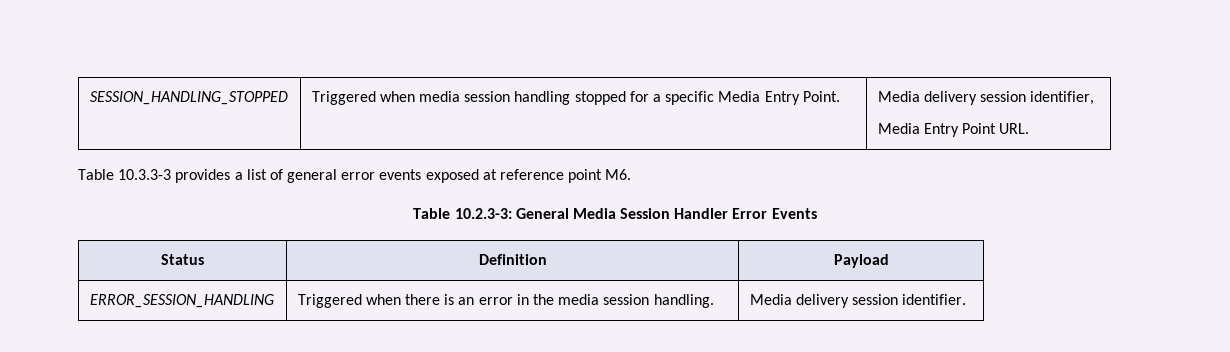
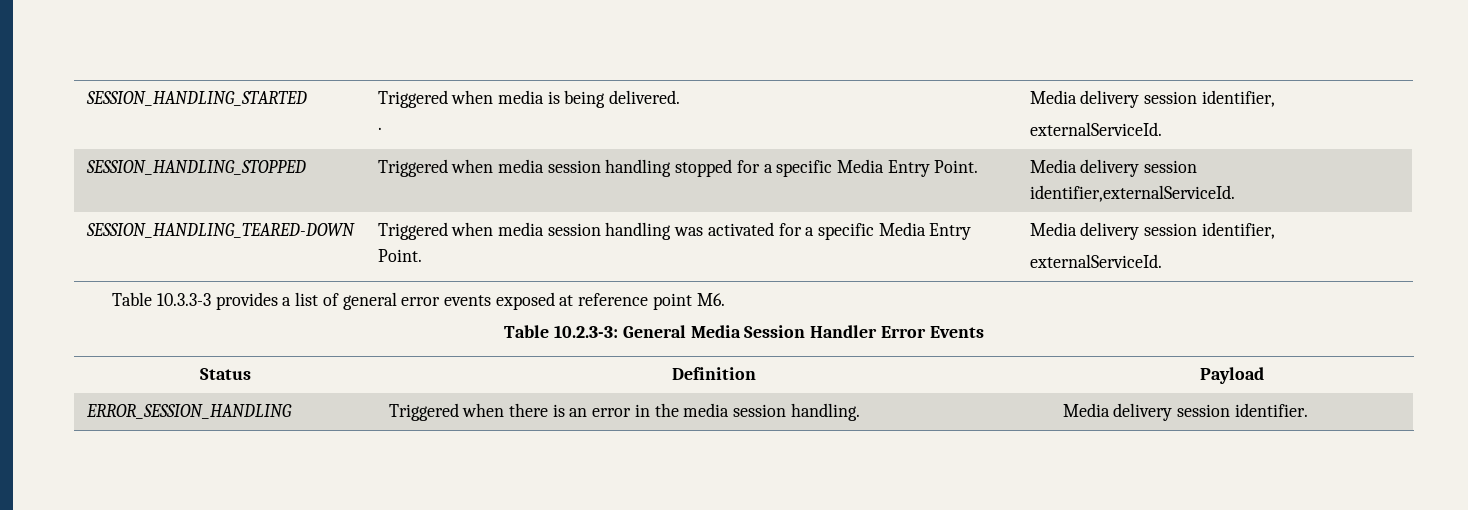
(89, 98) none -> [85,91,307,106] [377,90,681,108] [377,127,382,130] [1029,90,1275,108] [1029,122,1162,136] SESSION_HANDLING_STARTED | Triggered when media is being delivered. // . | Media delivery session identifier, // externalServiceId. //
[877,91,1095,105] [877,123,1030,137] | Media delivery session identifier, // Media Entry Point URL. -> [1029,159,1197,177] [1029,185,1235,202] [85,223,355,238] [377,222,972,240] [377,249,422,262] [1029,222,1275,240] [1029,254,1162,268] | Media delivery session identifier,externalServiceId. // SESSION_HANDLING_TEARED-DOWN | Triggered when media session handling was activated for a specific Media Entry Point. | Media delivery session identifier, // externalServiceId.

